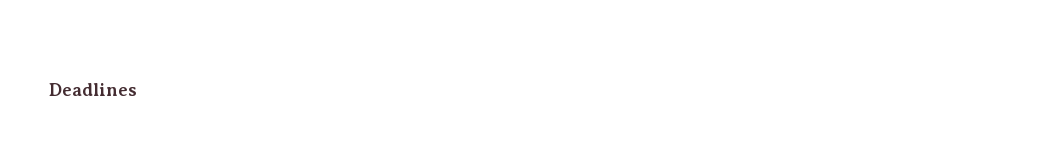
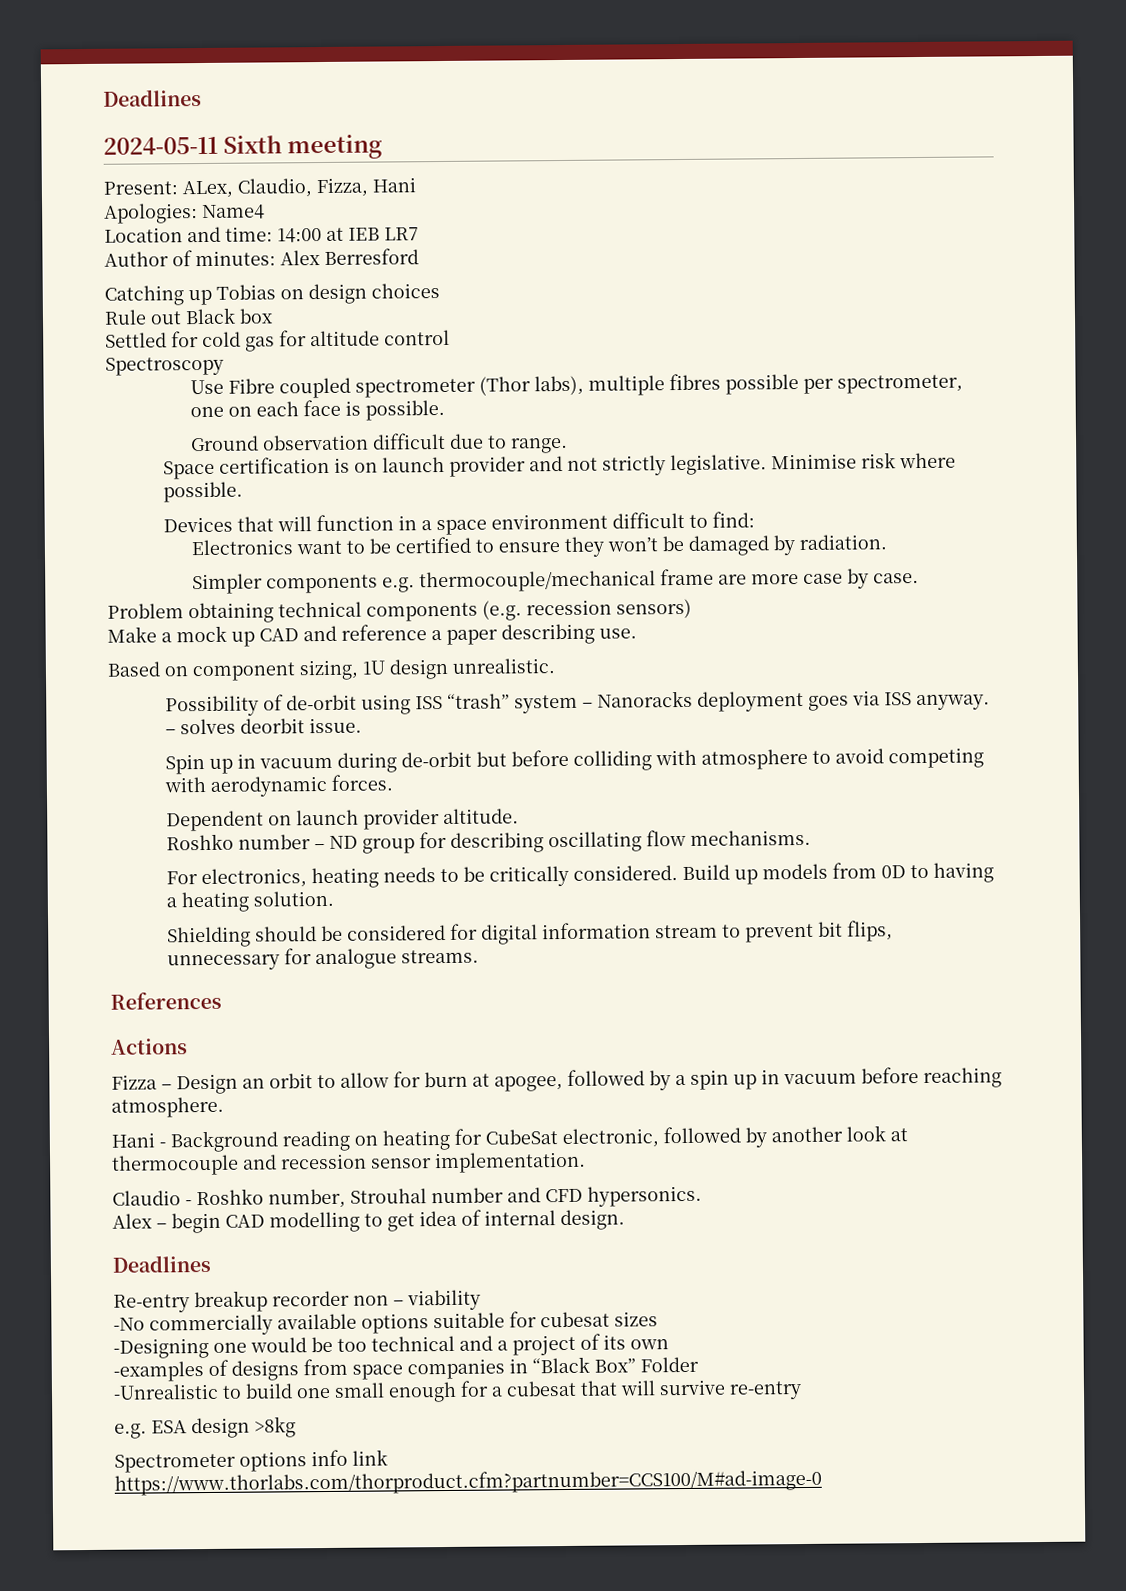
[49,83,137,96] Deadlines -> [103,89,202,107] [103,134,383,160] [103,177,416,199] [104,203,265,224] [104,226,419,243] [104,248,419,267] [104,283,440,306] [104,307,273,325] [105,329,450,352] [105,356,224,376] [189,373,963,399] [189,399,445,421] [189,432,568,454] [162,452,956,480] [162,481,243,503] [162,511,755,536] [190,534,887,557] [191,568,919,595] [107,598,692,624] [107,623,637,647] [107,658,555,682] [164,690,990,717] [164,717,362,735] [164,747,984,775] [163,774,393,797] [165,808,519,832] [165,829,811,854] [165,862,994,889] [165,890,334,913] [166,920,893,948] [166,948,479,971] [110,991,222,1010] [111,1038,188,1055] [111,1067,1002,1095] [111,1096,224,1118] [111,1125,908,1153] [112,1151,586,1176] [112,1185,702,1209] [112,1209,625,1234] [112,1254,211,1273] [113,1289,481,1313] [113,1311,658,1336] [113,1333,669,1359] [113,1356,699,1382] [113,1379,802,1403] [114,1416,296,1439] [114,1449,388,1473] [114,1468,822,1496] Deadlines // 2024-05-11 Sixth meeting // Present: ALex, Claudio, Fizza, Hani // Apologies: Name4 // Location and time: 14:00 at IEB LR7 // Author of minutes: Alex Berresford // Catching up Tobias on design choices // Rule out Black box // Settled for cold gas for altitude control // Spectroscopy // Use Fibre coupled spectrometer (Thor labs), multiple fibres possible per spectrometer, one on each face is possible. // Ground observation difficult due to range. // Space certification is on launch provider and not strictly legislative. Minimise risk where possible. // Devices that will function in a space environment difficult to find: // Electronics want to be certified to ensure they won’t be damaged by radiation. // Simpler components e.g. thermocouple/mechanical frame are more case by case. // Problem obtaining technical components (e.g. recession sensors) // Make a mock up CAD and reference a paper describing use. // Based on component sizing, 1U design unrealistic. // Possibility of de-orbit using ISS “trash” system – Nanoracks deployment goes via ISS anyway. – solves deorbit issue. // Spin up in vacuum during de-orbit but before colliding with atmosphere to avoid competing with aerodynamic forces. // Dependent on launch provider altitude. // Roshko number – ND group for describing oscillating flow mechanisms. // For electronics, heating needs to be critically considered. Build up models from 0D to having a heating solution. // Shielding should be considered for digital information stream to prevent bit flips, unnecessary for analogue streams. // References // Actions // Fizza – Design an orbit to allow for burn at apogee, followed by a spin up in vacuum before reaching atmosphere. // Hani - Background reading on heating for CubeSat electronic, followed by another look at thermocouple and recession sensor implementation. // Claudio - Roshko number, Strouhal number and CFD hypersonics. // Alex – begin CAD modelling to get idea of internal design. // Deadlines // Re-entry breakup recorder non – viability // -No commercially available options suitable for cubesat sizes // -Designing one would be too technical and a project of its own // -examples of designs from space companies in “Black Box” Folder // -Unrealistic to build one small enough for a cubesat that will survive re-entry // e.g. ESA design >8kg // Spectrometer options info link https://www.thorlabs.com/thorproduct.cfm?partnumber=CCS100/M#ad-image-0

